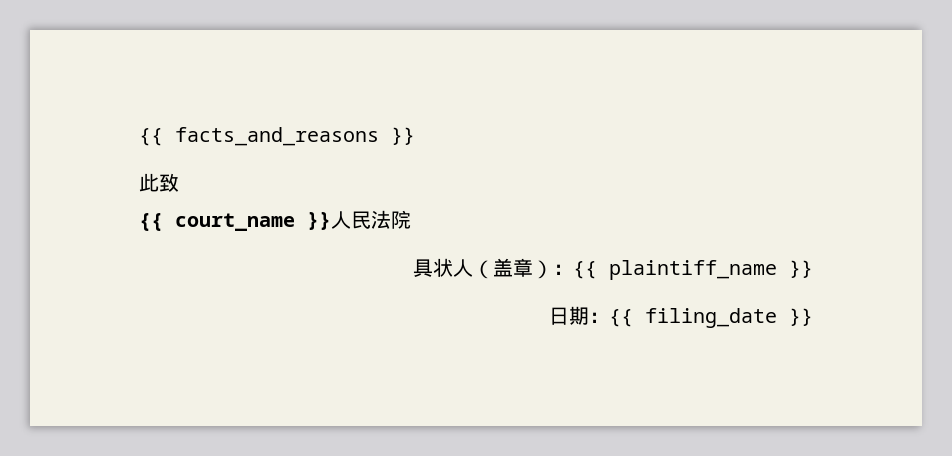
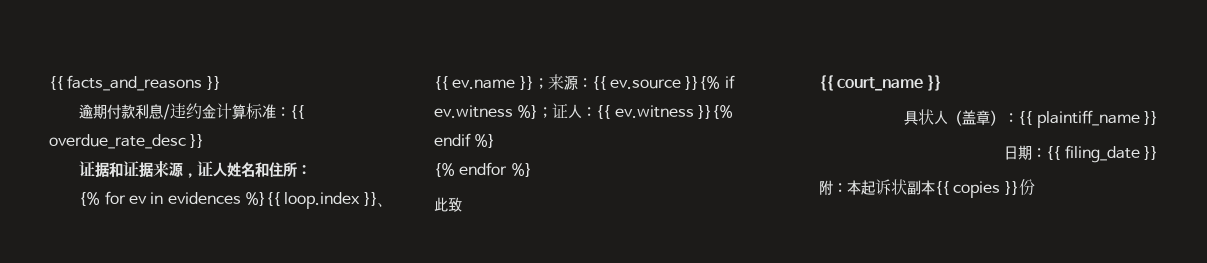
(415, 136) none -> [79,103,305,120] [49,134,205,149] [79,161,312,178] [79,191,385,209] [434,74,735,90] [434,103,733,119] [434,133,496,148] [434,162,532,177] // 逾期付款利息/违约金计算标准：{{ overdue_rate_desc }} // 证据和证据来源，证人姓名和住所： // {% for ev in evidences %}{{ loop.index }}、{{ ev.name }}；来源：{{ ev.source }}{% if ev.witness %}；证人：{{ ev.witness }}{% endif %} // {% endfor %}
[331,210,411,229] 人民法院 -> (942, 83) none
(813, 317) none -> [819,179,1035,198] // 附：本起诉状副本{{ copies }}份

